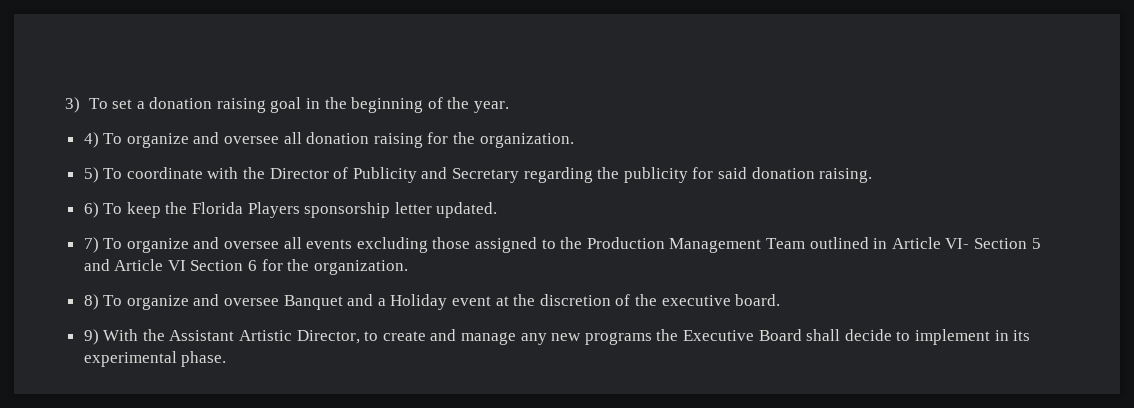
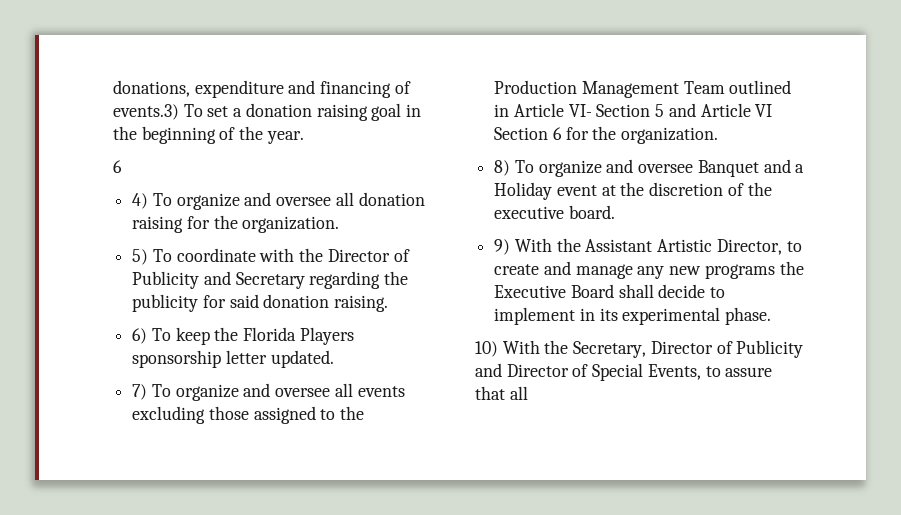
[65,97,80,113] 3) -> [113,80,411,98] [113,104,179,120] donations, expenditure and financing of events.3)
(509, 107) none -> [113,160,122,173] // 6
(227, 359) none -> [475,340,804,358] [475,363,773,381] [475,386,528,400] // 10) With the Secretary, Director of Publicity and Director of Special Events, to assure that all

